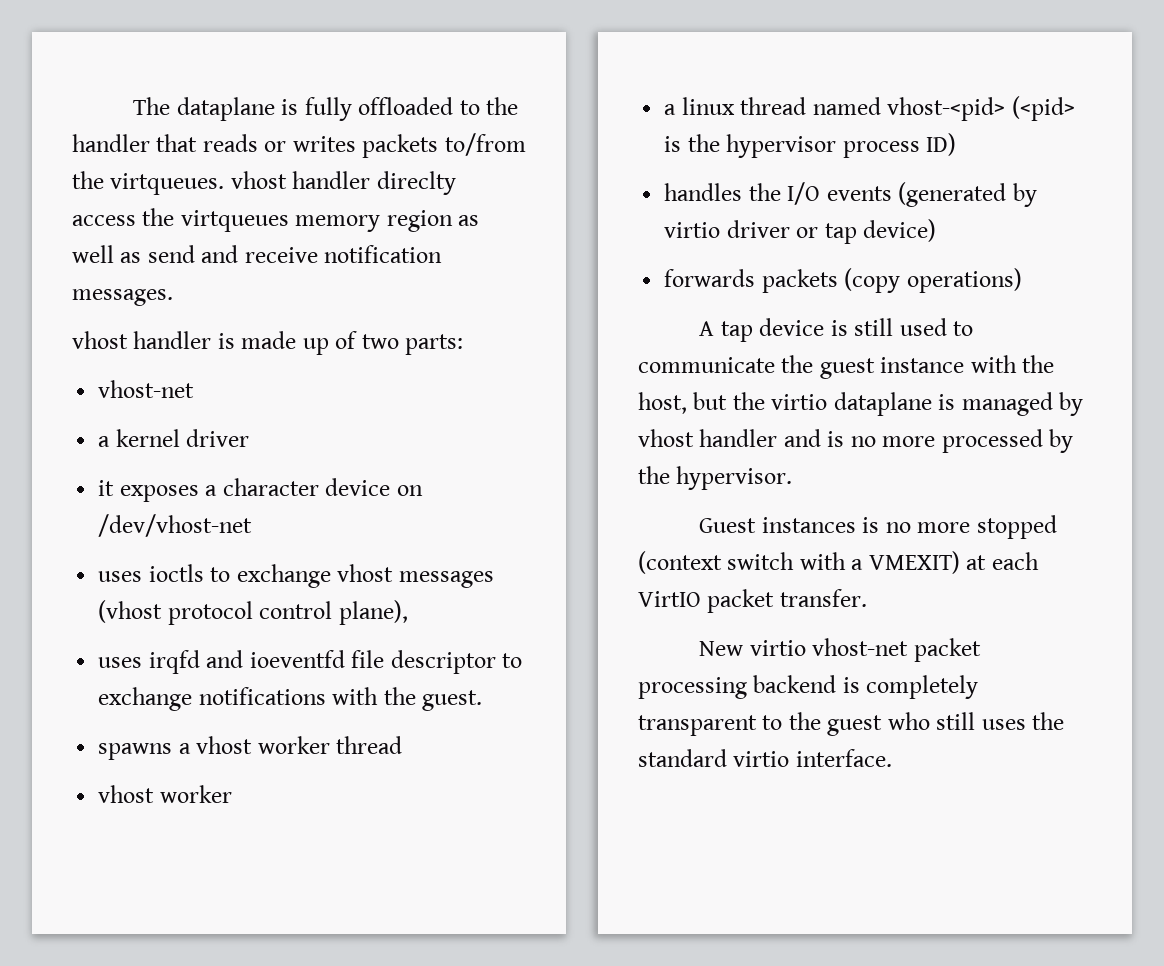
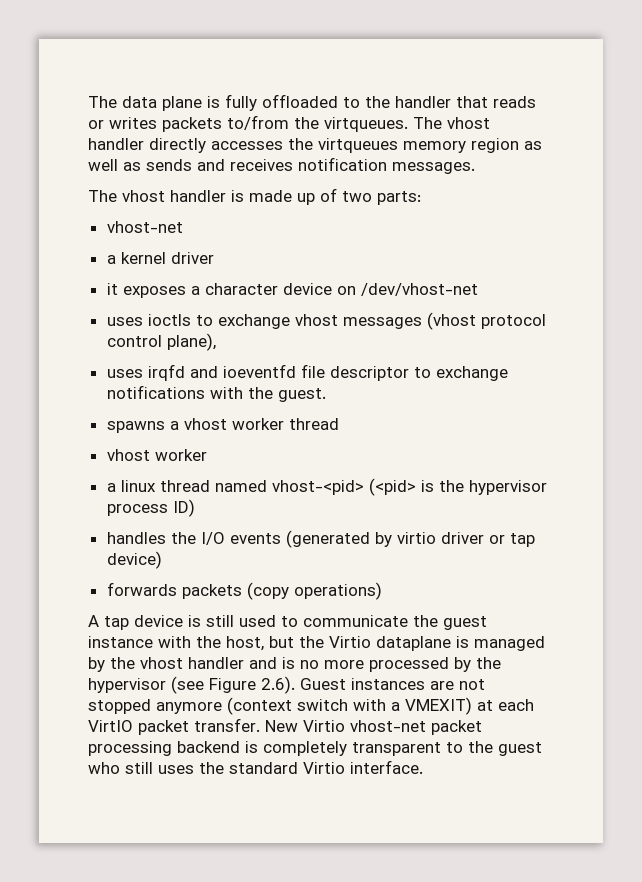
[133,97,275,121] The dataplane -> [88,96,202,111] The data plane
[230,171,456,195] [72,215,136,226] vhost handler direclty access -> [413,117,490,129] [88,138,283,153] The vhost handler directly accesses
[147,245,318,263] send and receive -> [146,159,293,171] sends and receives
(173, 297) none -> [88,190,117,202] The
[771,394,828,410] virtio -> [329,636,371,648] Virtio
(1084, 404) none -> [110,657,135,669] the
[676,466,793,490] [699,515,1057,539] hypervisor. // Guest instances is no more stopped -> [88,676,485,694] [88,699,222,714] hypervisor (see Figure 2.6). Guest instances are not stopped anymore
[699,640,806,656] // New virtio -> [265,720,345,732] New Virtio
[733,751,790,767] virtio -> [303,762,345,774] Virtio

